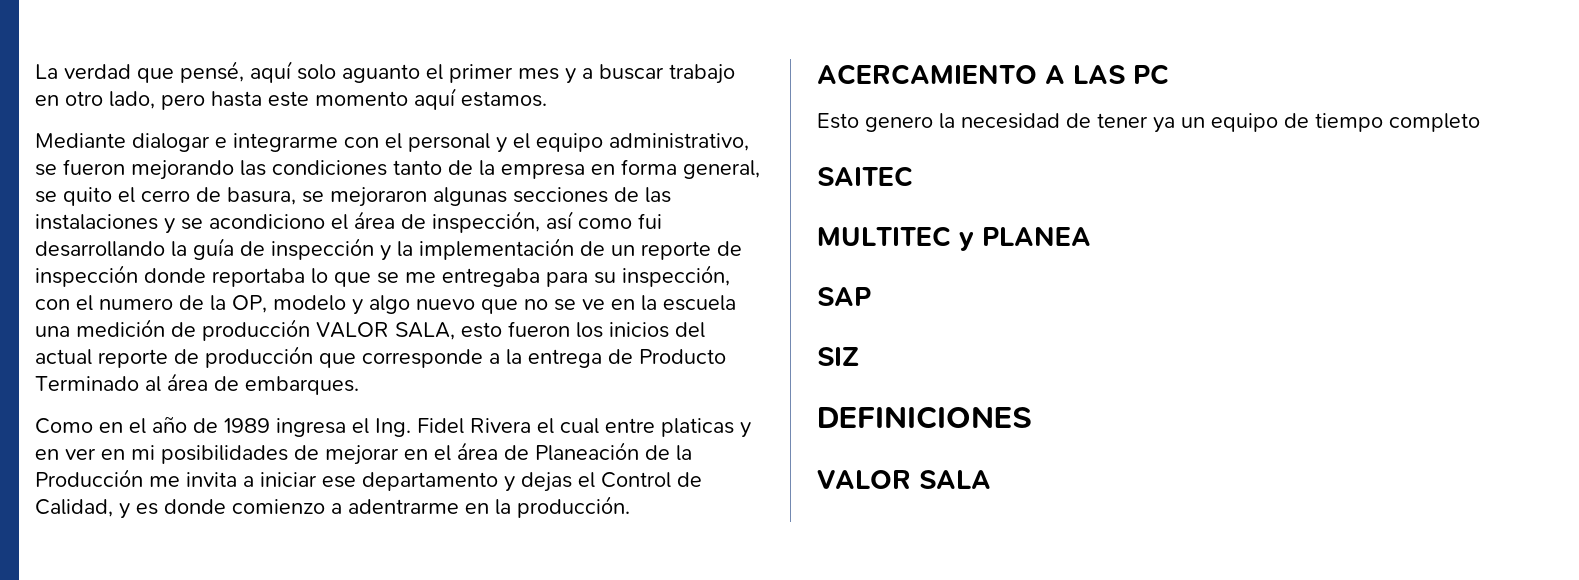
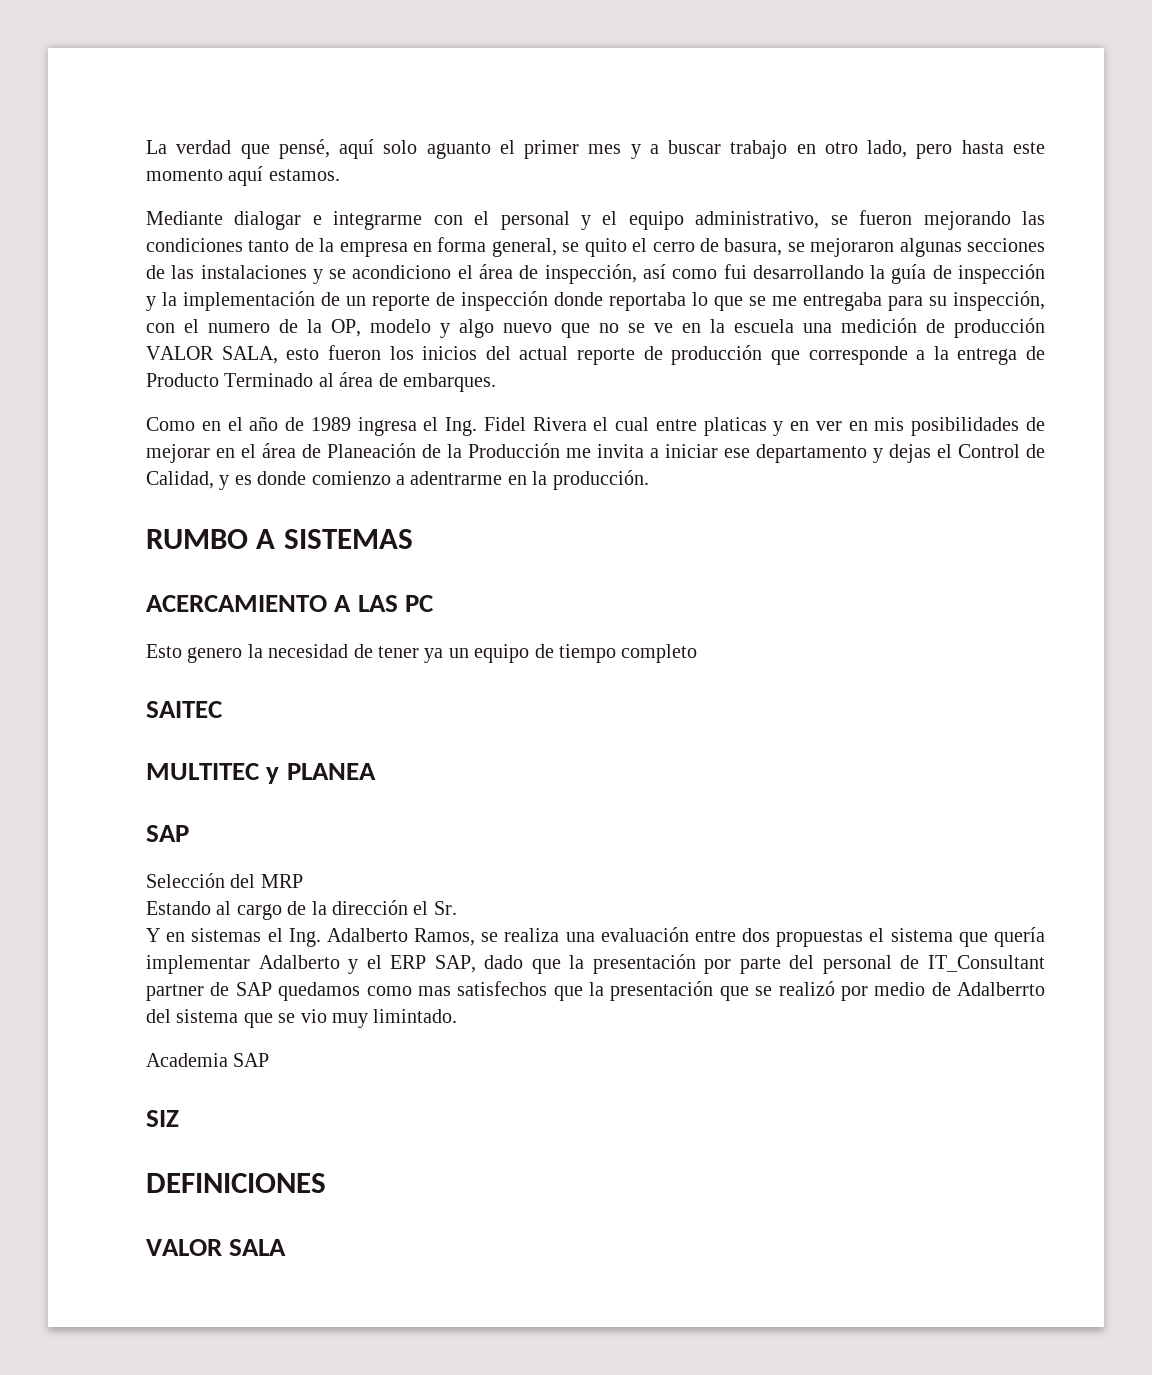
[131,445,155,460] mi -> [874,417,905,431] mis
(630, 507) none -> [146,529,413,549] // RUMBO A SISTEMAS
(871, 296) none -> [146,873,303,888] [146,900,457,920] [146,927,1045,947] [146,954,1045,974] [146,981,1045,1001] [146,1009,458,1028] [146,1053,270,1067] // Selección del MRP // Estando al cargo de la dirección el Sr. // Y en sistemas el Ing. Adalberto Ramos, se realiza una evaluación entre dos propuestas el sistema que quería implementar Adalberto y el ERP SAP, dado que la presentación por parte del personal de IT_Consultant partner de SAP quedamos como mas satisfechos que la presentación que se realizó por medio de Adalberrto del sistema que se vio muy limintado. // Academia SAP

